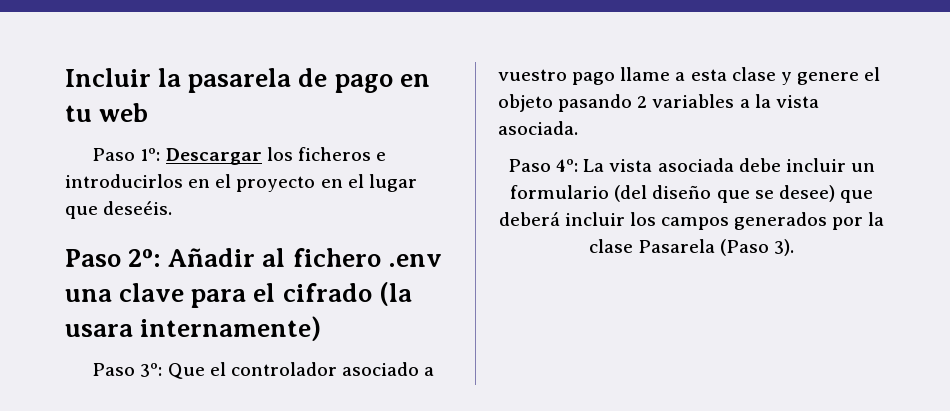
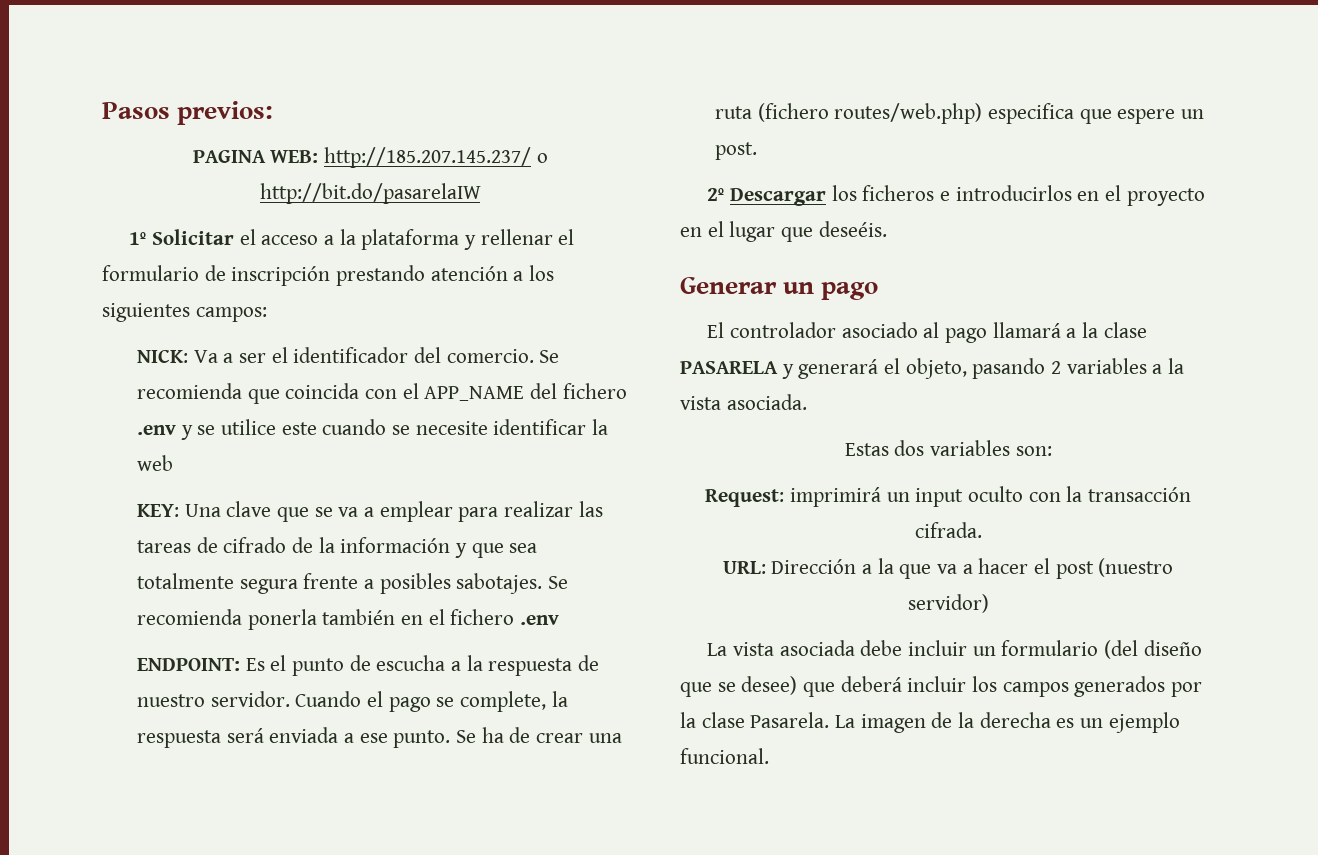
[65,68,430,93] [65,103,149,122] [92,148,161,161] Incluir la pasarela de pago en tu web // Paso 1º: -> [102,101,274,125] [192,147,548,168] [259,183,481,204] [129,229,575,250] [102,265,555,286] [102,303,267,322] [136,347,560,363] [136,383,627,404] [136,419,608,440] [136,455,173,471] [136,501,603,522] [136,537,538,558] [136,573,568,594] [136,609,559,630] [136,655,599,676] [136,691,568,712] [136,727,622,748] [714,103,1204,124] [714,142,757,160] [707,188,725,201] Pasos previos: // PAGINA WEB: http://185.207.145.237/ o http://bit.do/pasarelaIW // 1º Solicitar el acceso a la plataforma y rellenar el formulario de inscripción prestando atención a los siguientes campos: // NICK: Va a ser el identificador del comercio. Se recomienda que coincida con el APP_NAME del fichero .env y se utilice este cuando se necesite identificar la web // KEY: Una clave que se va a emplear para realizar las tareas de cifrado de la información y que sea totalmente segura frente a posibles sabotajes. Se recomienda ponerla también en el fichero .env // ENDPOINT: Es el punto de escucha a la respuesta de nuestro servidor. Cuando el pago se complete, la respuesta será enviada a ese punto. Se ha de crear una ruta (fichero routes/web.php) especifica que espere un post. // 2º
[65,248,442,267] [65,282,412,308] [65,316,322,341] [92,362,435,379] [498,67,881,85] [498,94,553,112] Paso 2º: Añadir al fichero .env una clave para el cifrado (la usara internamente) // Paso 3º: Que el controlador asociado a vuestro pago llame a esta clase y genere el objeto -> [680,277,879,300] [707,322,1147,343] [680,358,967,379] Generar un pago // El controlador asociado al pago llamará a la clase PASARELA y generará el objeto,
[508,159,579,172] Paso 4º: -> [844,440,1052,456] [705,486,1191,507] [914,522,982,538] [722,558,1174,579] [907,594,989,613] Estas dos variables son: // Request: imprimirá un input oculto con la transacción cifrada. // URL: Dirección a la que va a hacer el post (nuestro servidor) //
[637,239,795,256] Pasarela (Paso 3). -> [750,712,1180,733] [680,748,769,764] Pasarela. La imagen de la derecha es un ejemplo funcional.

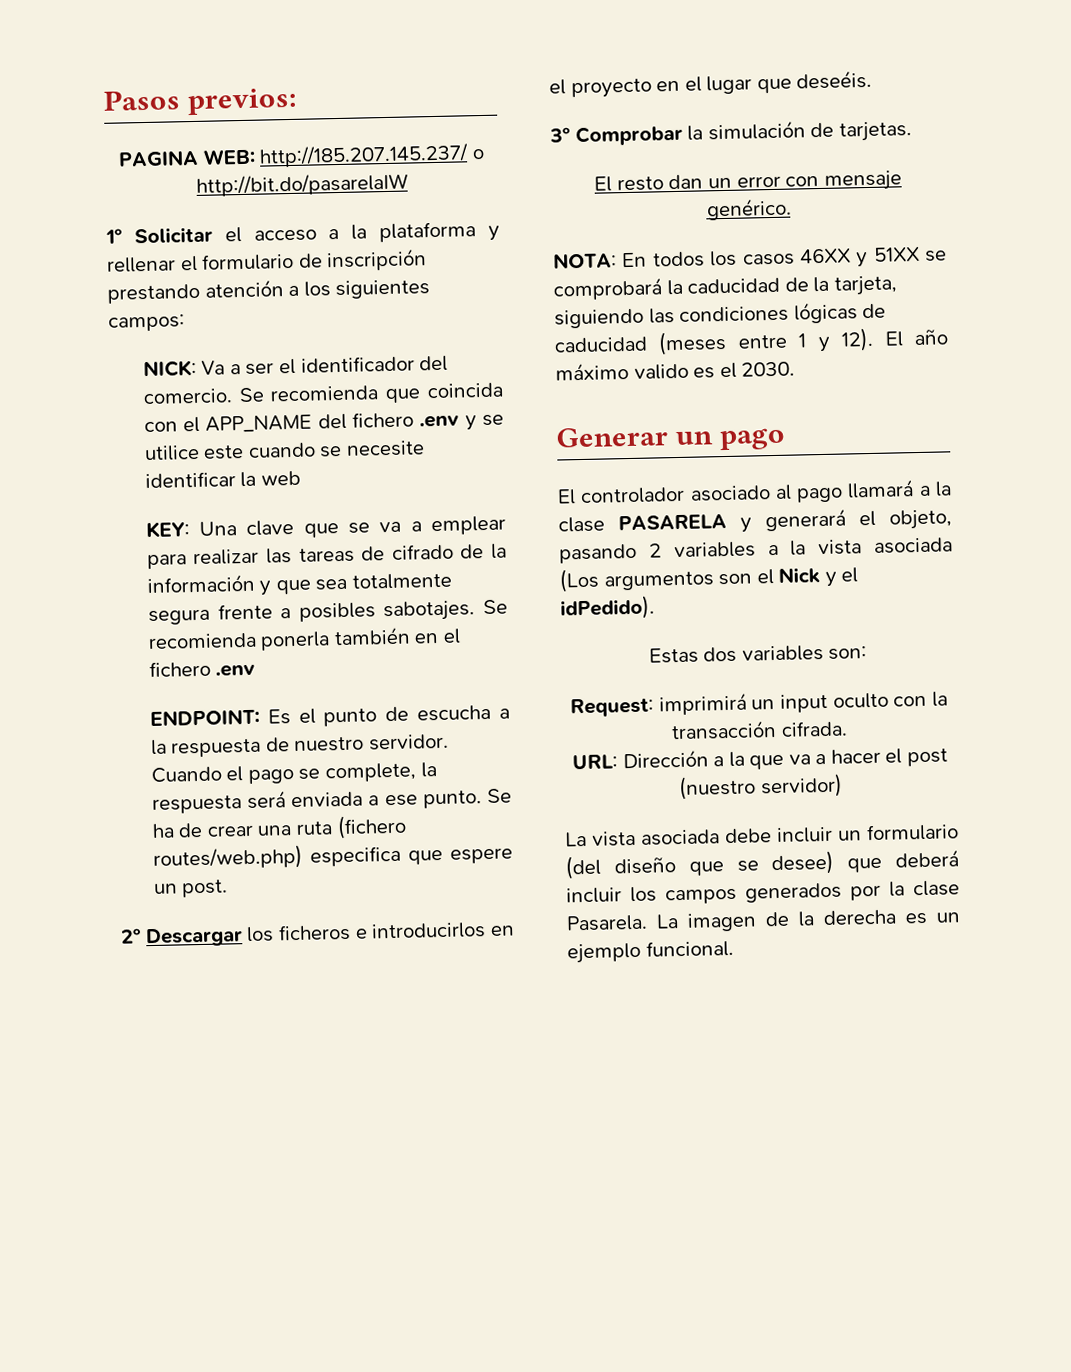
(887, 229) none -> [549,120,912,147] [594,170,902,192] [705,197,792,221] [553,246,947,269] [553,275,897,301] [554,301,887,329] [554,327,948,356] [555,361,796,381] // 3º Comprobar la simulación de tarjetas. // El resto dan un error con mensaje genérico. // NOTA: En todos los casos 46XX y 51XX se comprobará la caducidad de la tarjeta, siguiendo las condiciones lógicas de caducidad (meses entre 1 y 12). El año máximo valido es el 2030.
[726,394,807,410] asociada. -> [874,537,953,554] [559,567,859,593] [560,595,655,621] asociada (Los argumentos son el Nick y el idPedido).

